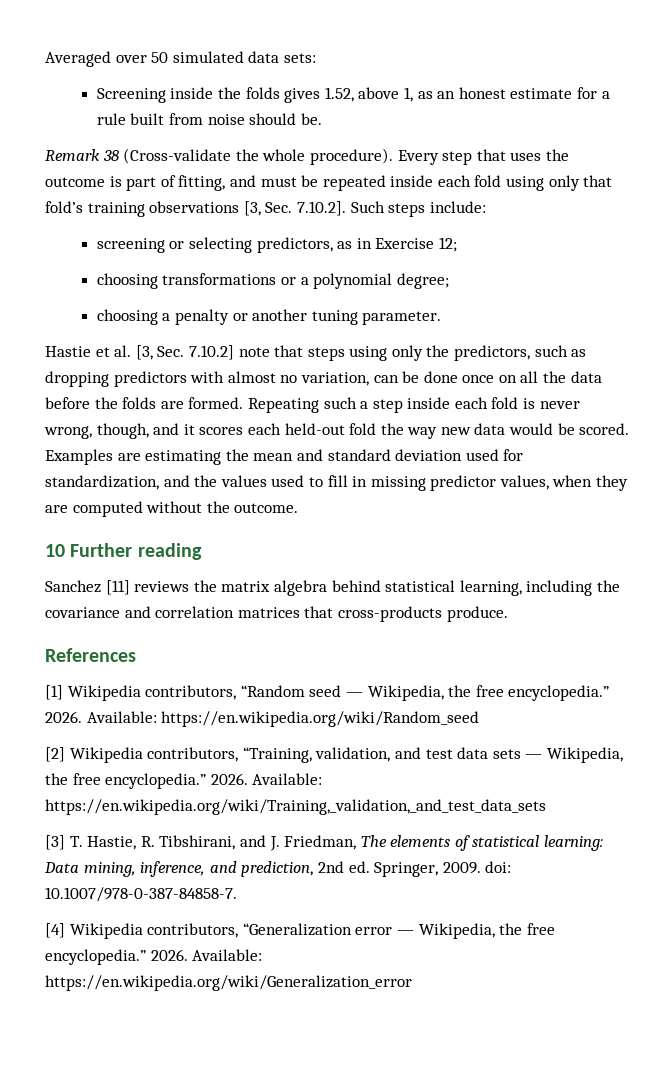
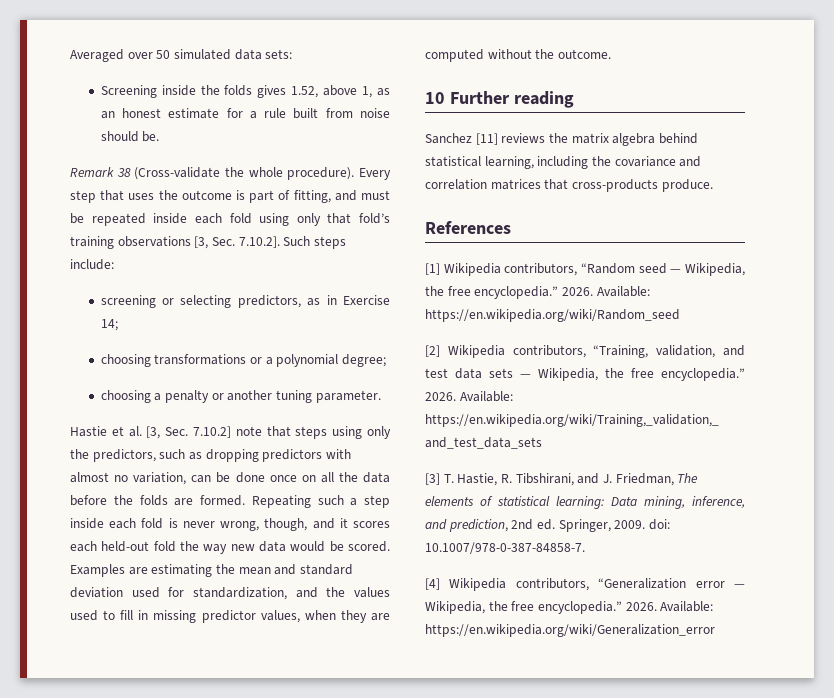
[439,237,458,252] 12; -> [100,319,118,331] 14;

